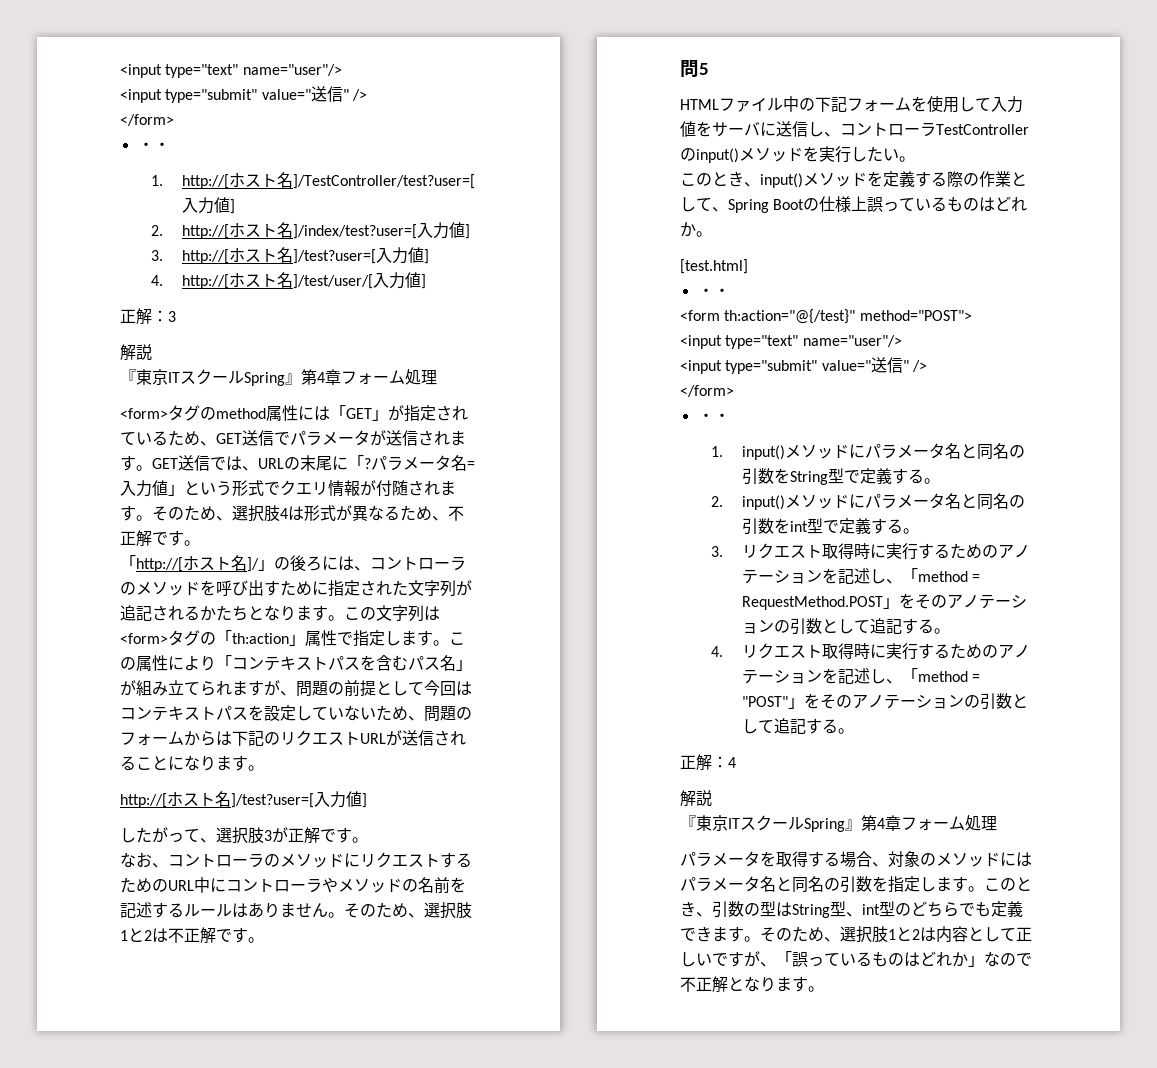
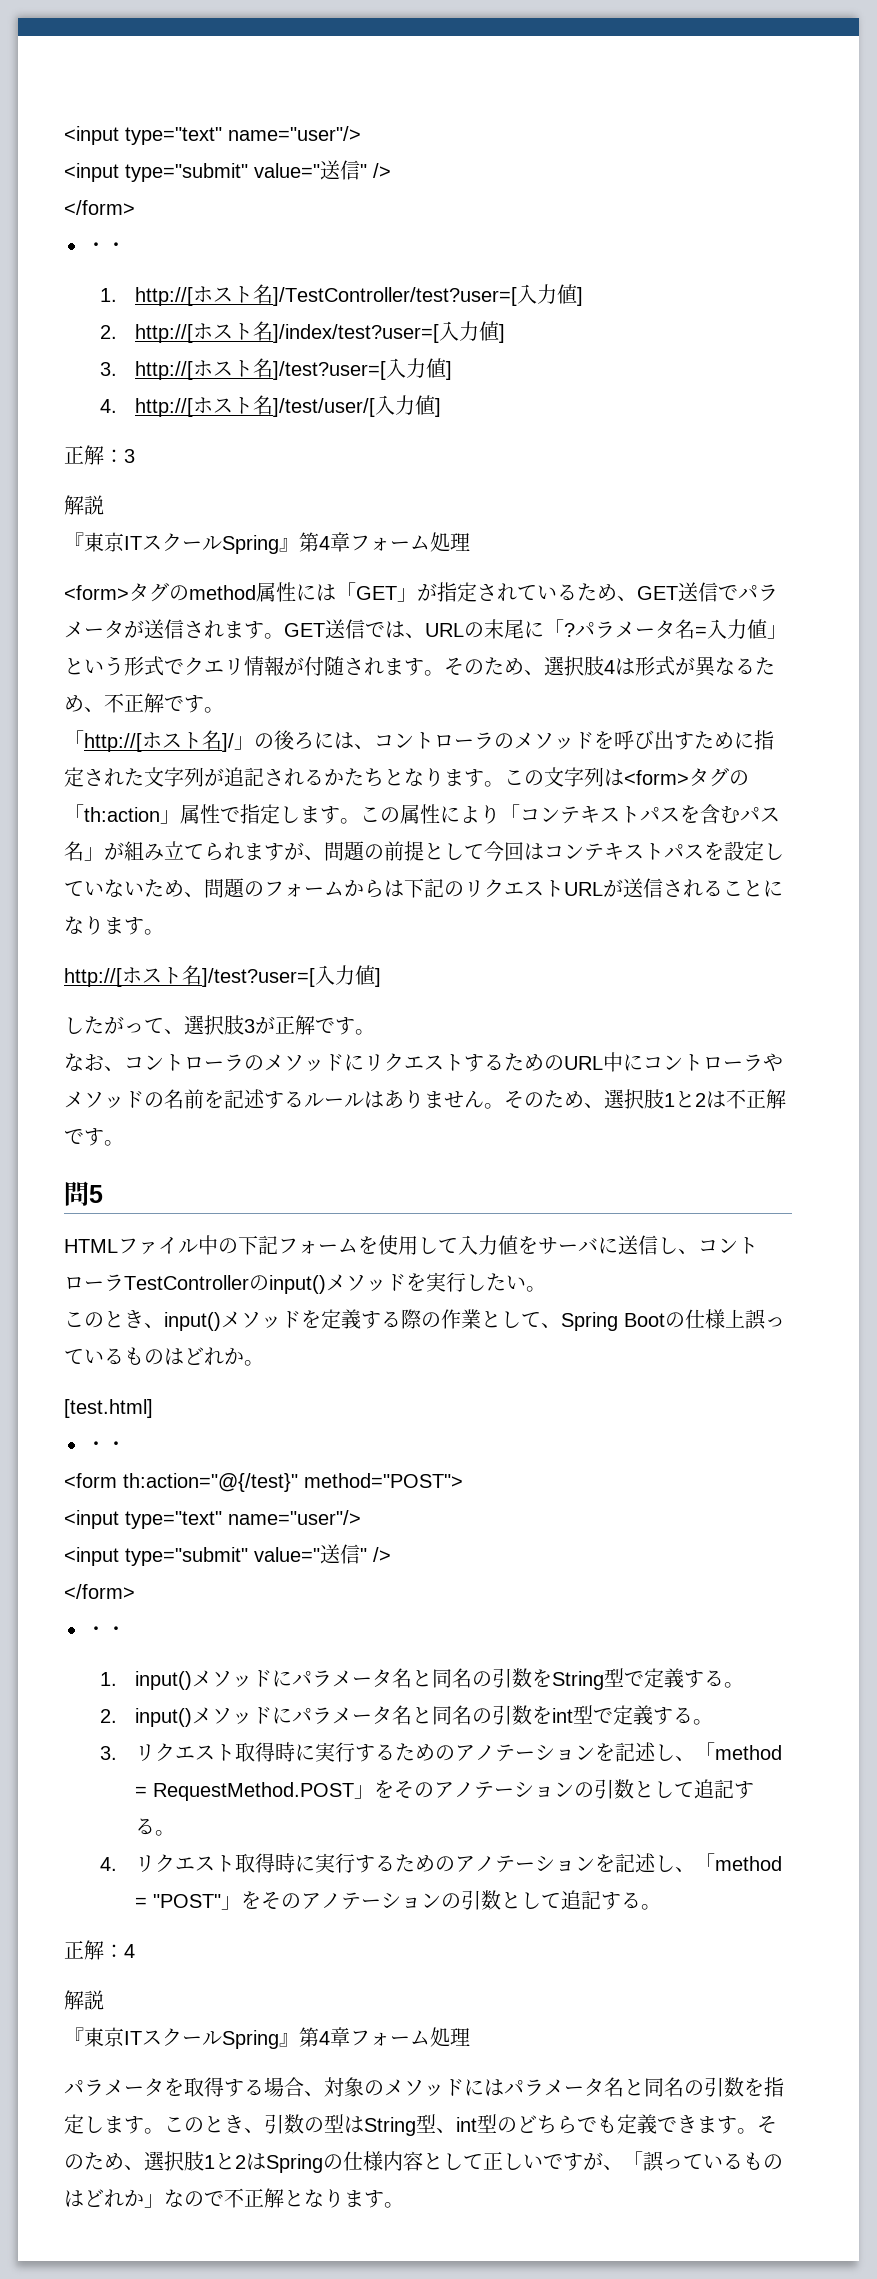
(936, 934) none -> [266,2151,383,2173] Springの仕様

